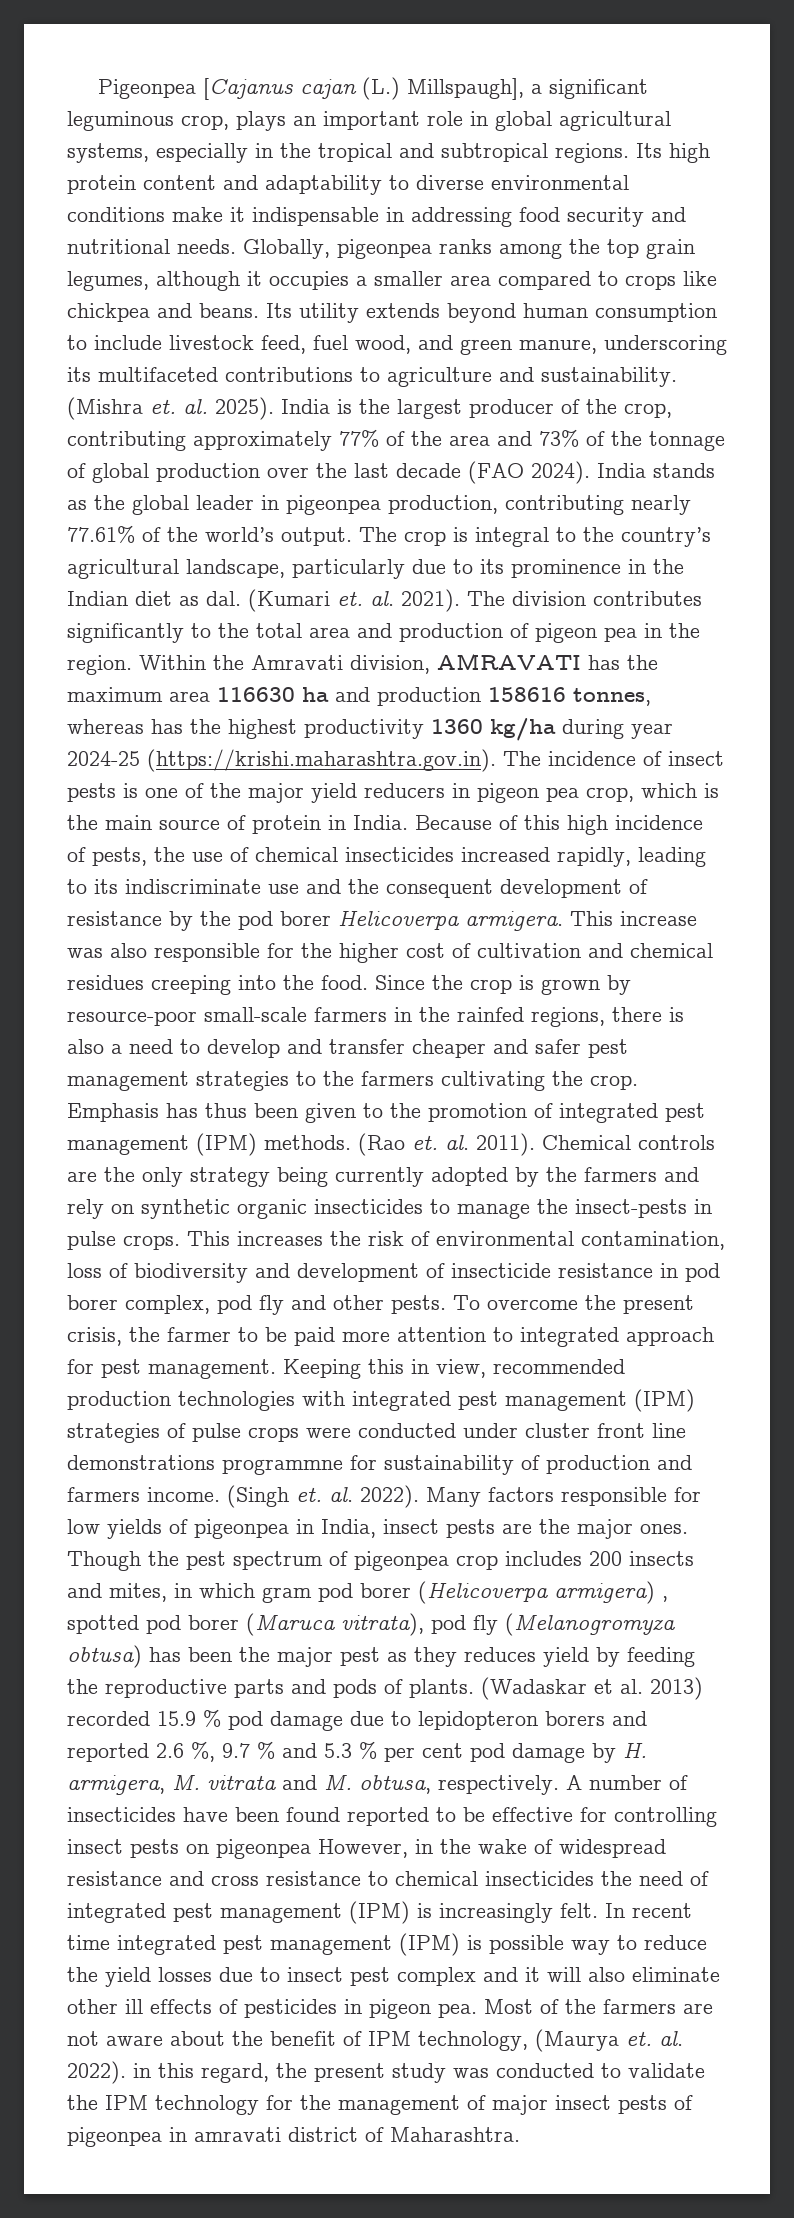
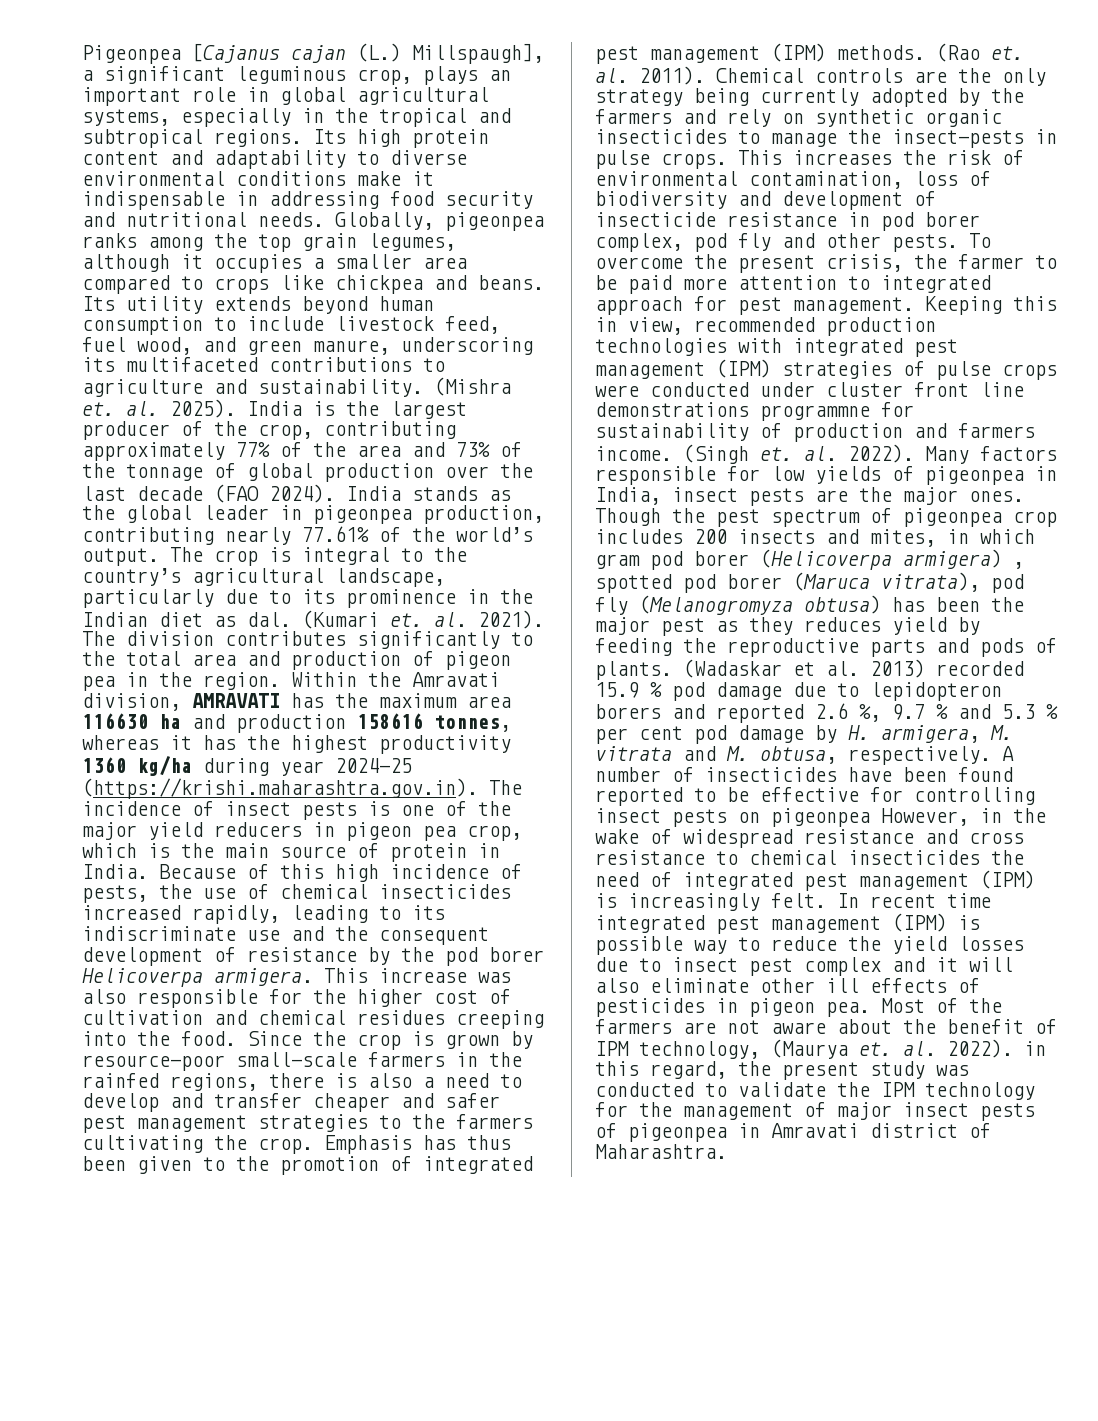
(144, 726) none -> [170,735,192,750] it
[194,2127,281,2142] amravati -> [771,1123,859,1138] Amravati

